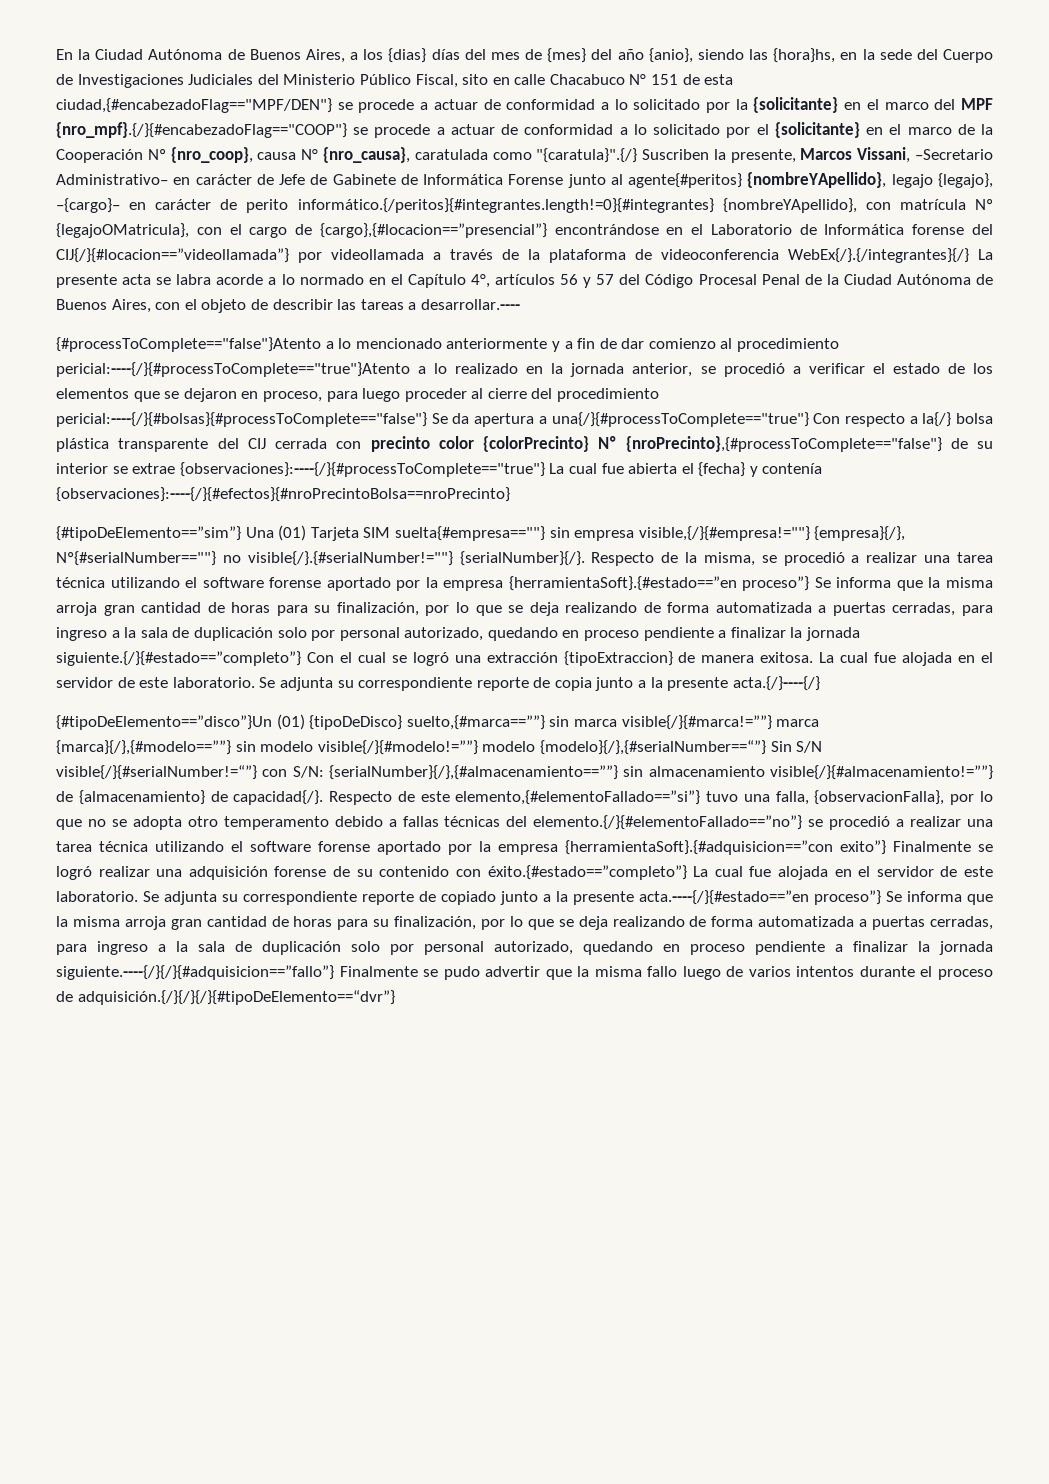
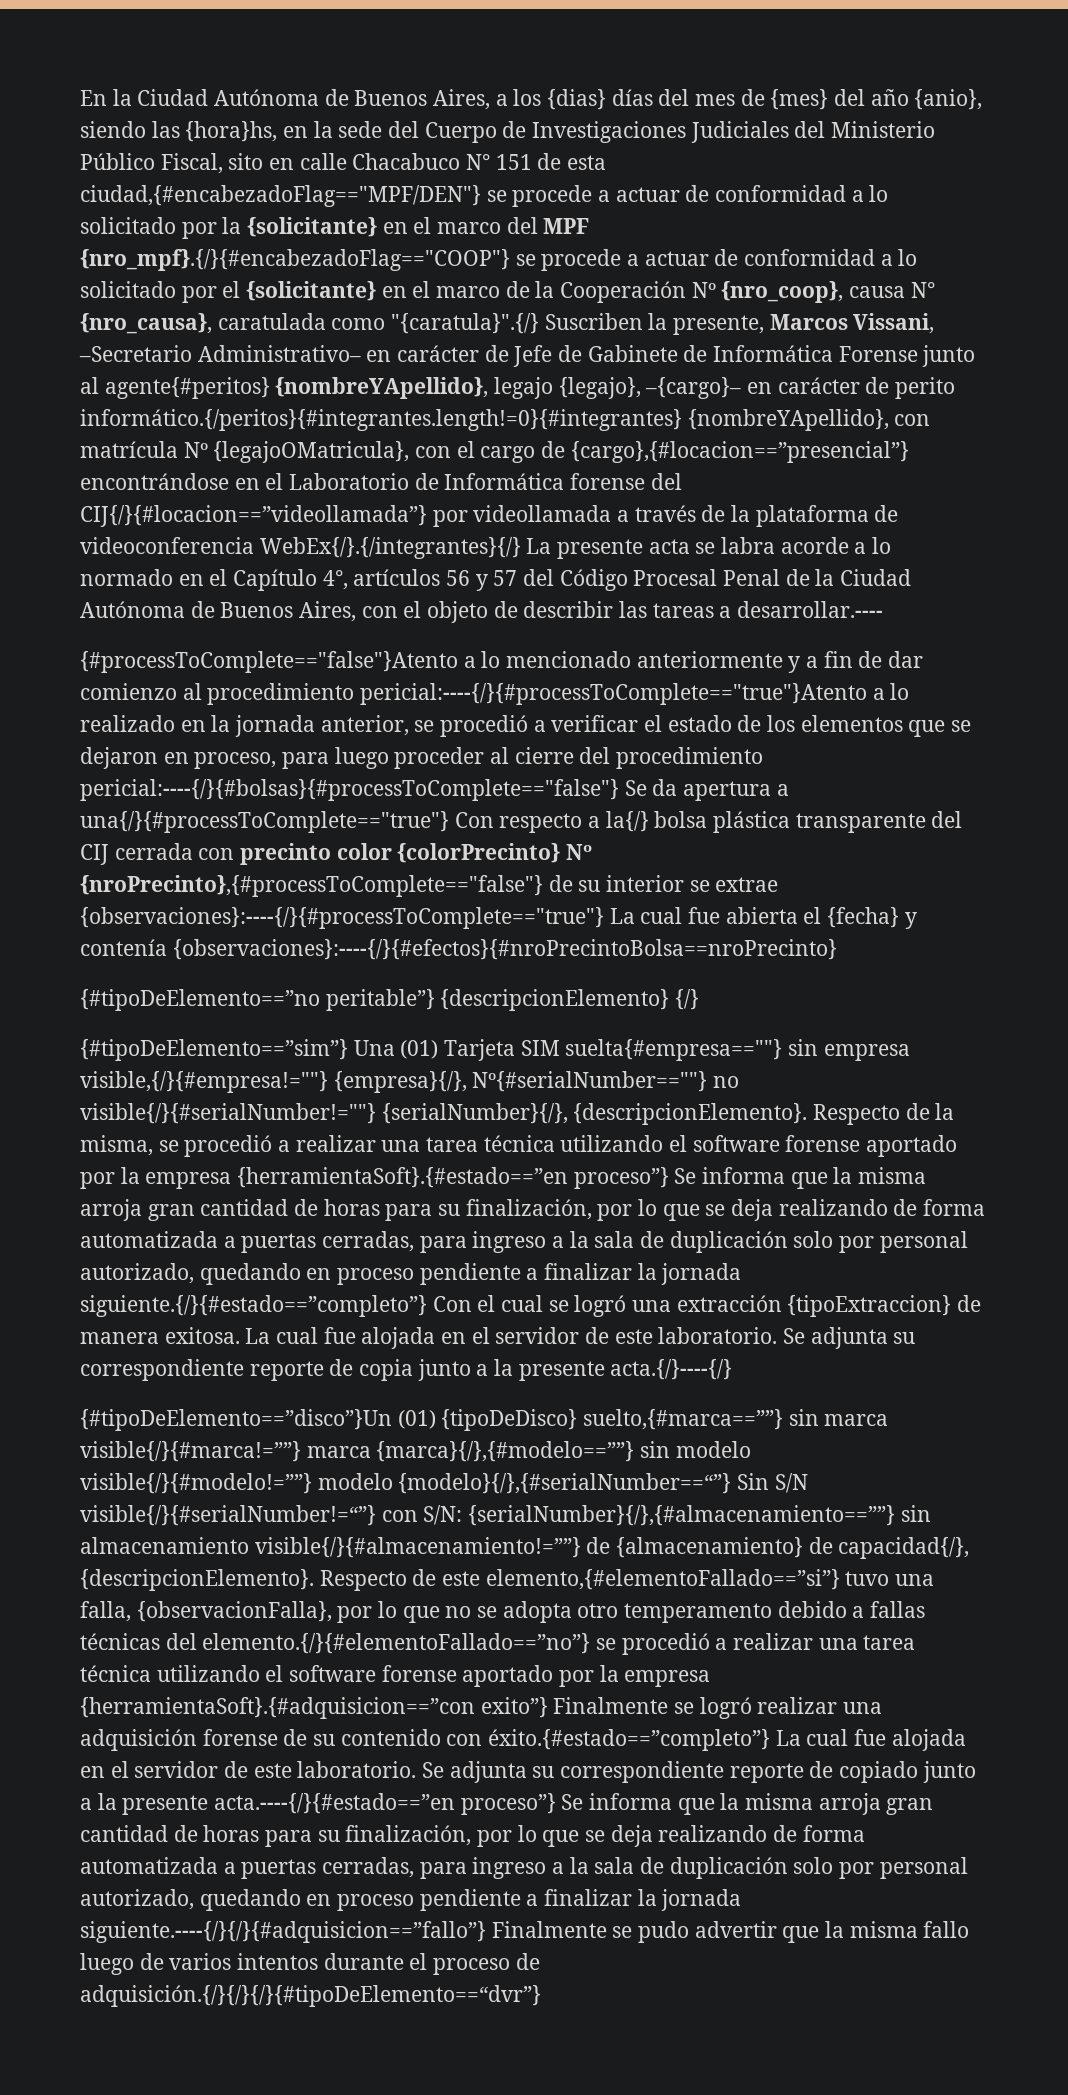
(510, 494) none -> [80,989,700,1011] // {#tipoDeElemento==”no peritable”} {descripcionElemento} {/}
[247,551,585,566] visible{/}.{#serialNumber!=""} {serialNumber}{/}. -> [80,1103,808,1125] visible{/}{#serialNumber!=""} {serialNumber}{/}, {descripcionElemento}.
[233,790,324,805] capacidad{/}. -> [838,1537,970,1559] [80,1569,314,1591] capacidad{/}, {descripcionElemento}.

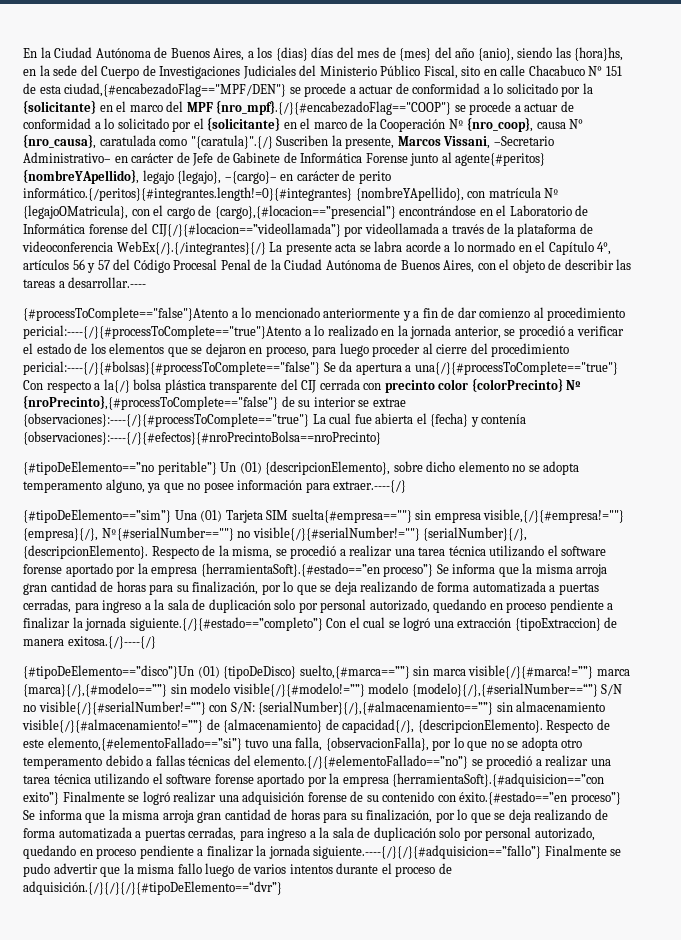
[440,989,700,1011] {descripcionElemento} {/} -> [220,461,580,475] [23,479,407,493] Un (01) {descripcionElemento}, sobre dicho elemento no se adopta temperamento alguno, ya que no posee información para extraer.----{/}
[164,1327,916,1349] [80,1359,733,1381] exitosa. La cual fue alojada en el servidor de este laboratorio. Se adjunta su correspondiente reporte de copia junto a la presente acta.{/}----{/} -> [67,636,156,649] exitosa.{/}----{/}
[737,1473,808,1493] Sin S/N -> [601,684,623,696] [23,705,36,712] S/N no
[488,1729,966,1751] [80,1761,976,1783] [80,1793,456,1815] éxito.{#estado==”completo”} La cual fue alojada en el servidor de este laboratorio. Se adjunta su correspondiente reporte de copiado junto a la presente acta.----{/}{#estado==”en -> [459,791,568,805] éxito.{#estado==”en

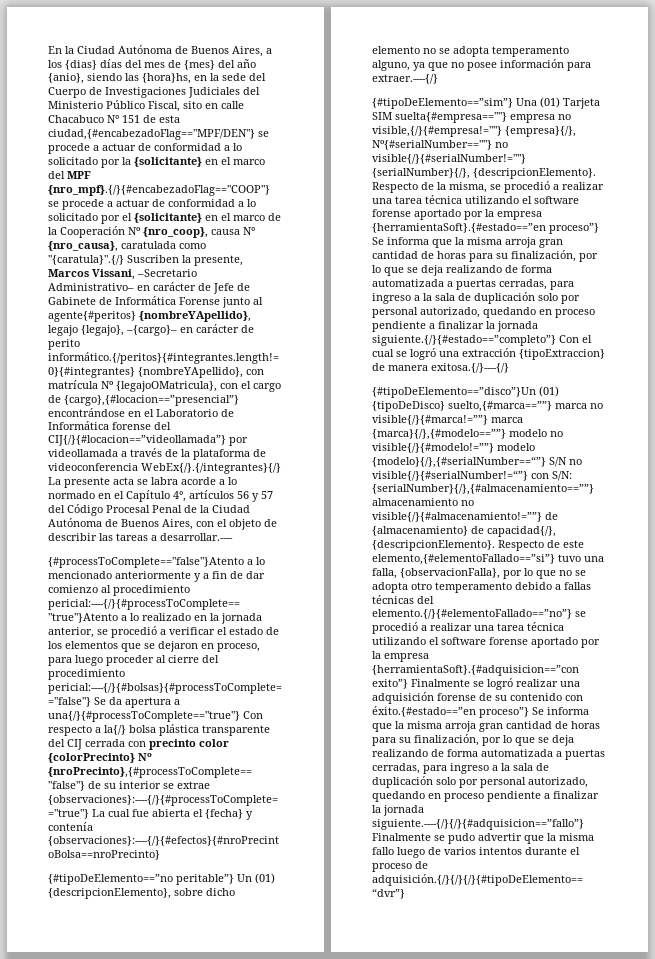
[415,510,481,523] sin empresa -> [510,114,571,123] empresa no
[413,666,466,676] sin marca -> [555,403,603,409] marca no
[170,683,231,694] sin modelo -> [509,429,563,437] modelo no
[496,701,606,712] sin almacenamiento -> [372,498,474,506] almacenamiento no

